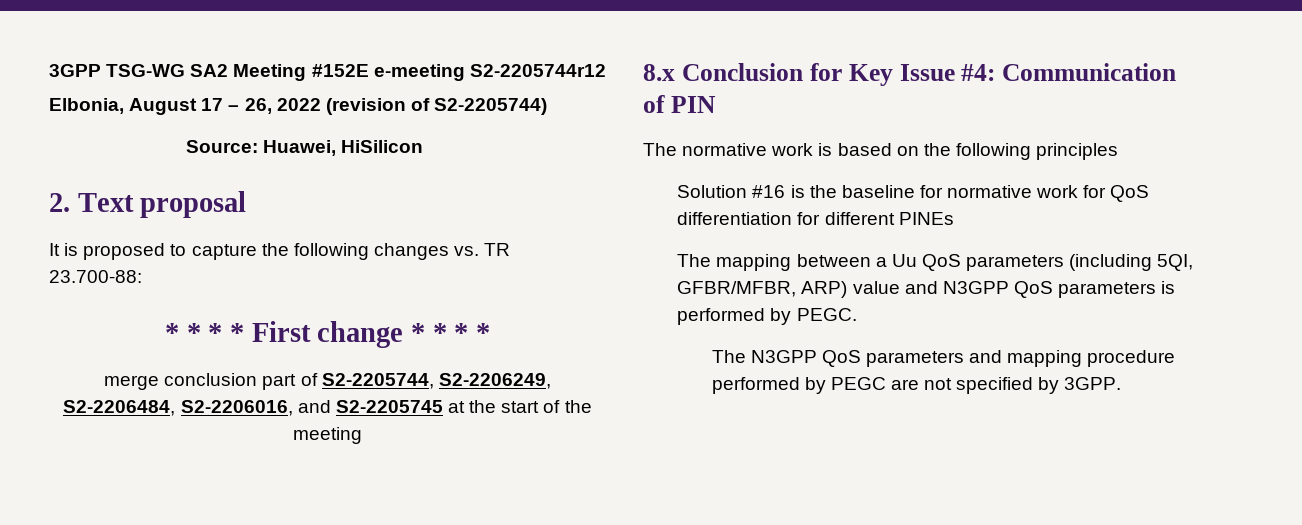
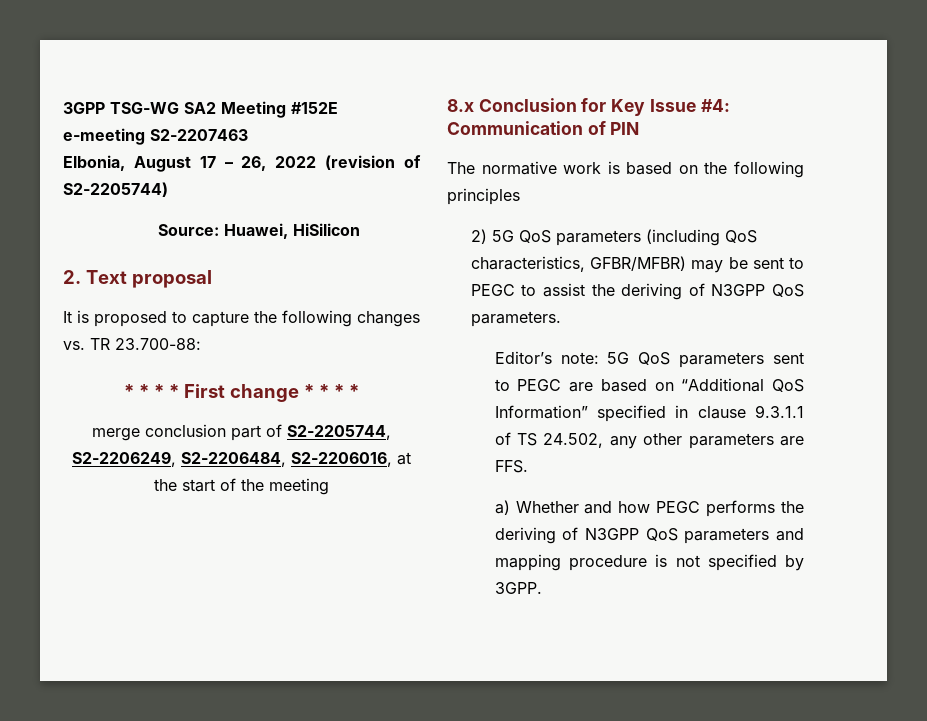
[469,64,606,77] S2-2205744r12 -> [150,129,248,141] S2-2207463
[297,400,443,413] and S2-2205745 -> (392, 459) none
[677,185,1150,202] [677,212,954,225] [677,254,1194,271] [677,281,1176,298] [677,308,857,325] [711,350,746,363] Solution #16 is the baseline for normative work for QoS differentiation for different PINEs // The mapping between a Uu QoS parameters (including 5QI, GFBR/MFBR, ARP) value and N3GPP QoS parameters is performed by PEGC. // The -> [470,229,757,246] [470,256,805,273] [470,283,804,300] [470,311,561,327] [494,351,804,368] [494,378,804,392] [494,405,804,422] [494,432,804,449] [494,460,528,473] [494,500,804,517] [494,527,579,544] 2) 5G QoS parameters (including QoS characteristics, GFBR/MFBR) may be sent to PEGC to assist the deriving of N3GPP QoS parameters. // Editor’s note: 5G QoS parameters sent to PEGC are based on “Additional QoS Information” specified in clause 9.3.1.1 of TS 24.502, any other parameters are FFS. // a) Whether and how PEGC performs the deriving of
[711,377,919,394] performed by PEGC are -> [655,554,668,567] is

